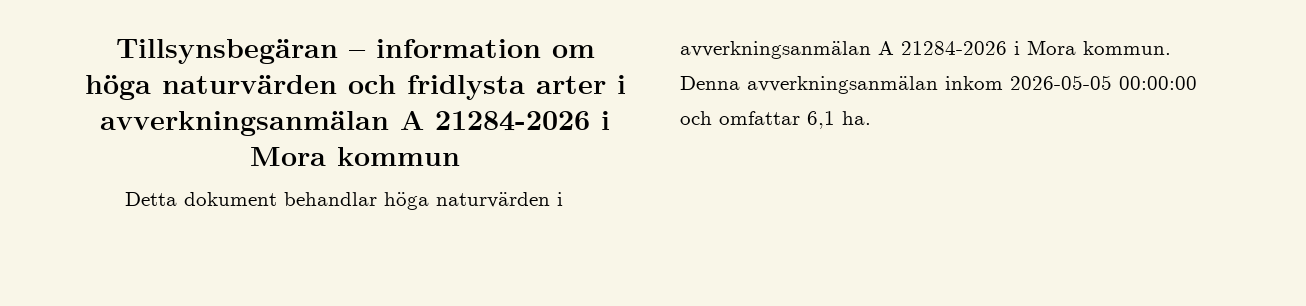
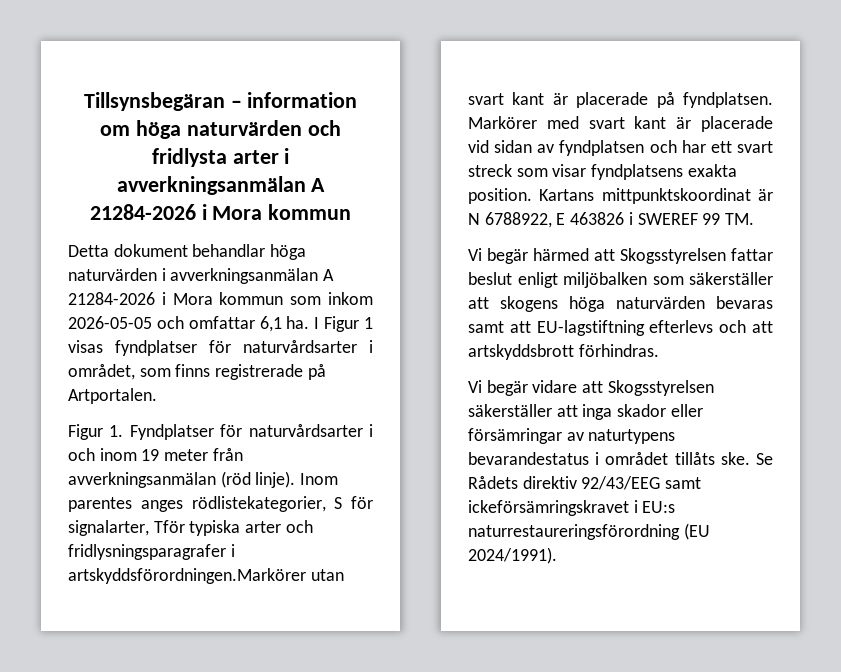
[1083,41,1171,55] [680,76,938,94] kommun. Denna avverkningsanmälan -> [219,292,322,305] kommun som
[1119,76,1197,90] 00:00:00 -> (152, 322) none
(871, 118) none -> [314,316,373,332] [68,340,373,356] [68,364,326,380] [68,388,157,404] [68,424,373,440] [68,448,243,461] [68,471,339,488] [68,496,373,512] [68,520,313,536] [68,544,235,560] [68,568,344,584] [468,92,773,108] [468,116,773,132] [468,140,773,156] [468,164,737,180] [468,188,773,204] [468,212,755,228] [468,248,773,264] [468,272,773,288] [468,296,773,312] [468,320,773,336] [468,344,659,360] [468,380,714,396] [468,404,703,420] [468,428,676,444] [468,452,773,465] [468,476,702,490] [468,500,676,516] [468,523,710,540] [468,547,557,564] I Figur 1 visas fyndplatser för naturvårdsarter i området, som finns registrerade på Artportalen. // Figur 1. Fyndplatser för naturvårdsarter i och inom 19 meter från avverkningsanmälan (röd linje). Inom parentes anges rödlistekategorier, S för signalarter, Tför typiska arter och fridlysningsparagrafer i artskyddsförordningen.Markörer utan svart kant är placerade på fyndplatsen. Markörer med svart kant är placerade vid sidan av fyndplatsen och har ett svart streck som visar fyndplatsens exakta position. Kartans mittpunktskoordinat är N 6788922, E 463826 i SWEREF 99 TM. // Vi begär härmed att Skogsstyrelsen fattar beslut enligt miljöbalken som säkerställer att skogens höga naturvärden bevaras samt att EU-lagstiftning efterlevs och att artskyddsbrott förhindras. // Vi begär vidare att Skogsstyrelsen säkerställer att inga skador eller försämringar av naturtypens bevarandestatus i området tillåts ske. Se Rådets direktiv 92/43/EEG samt ickeförsämringskravet i EU:s naturrestaureringsförordning (EU 2024/1991).

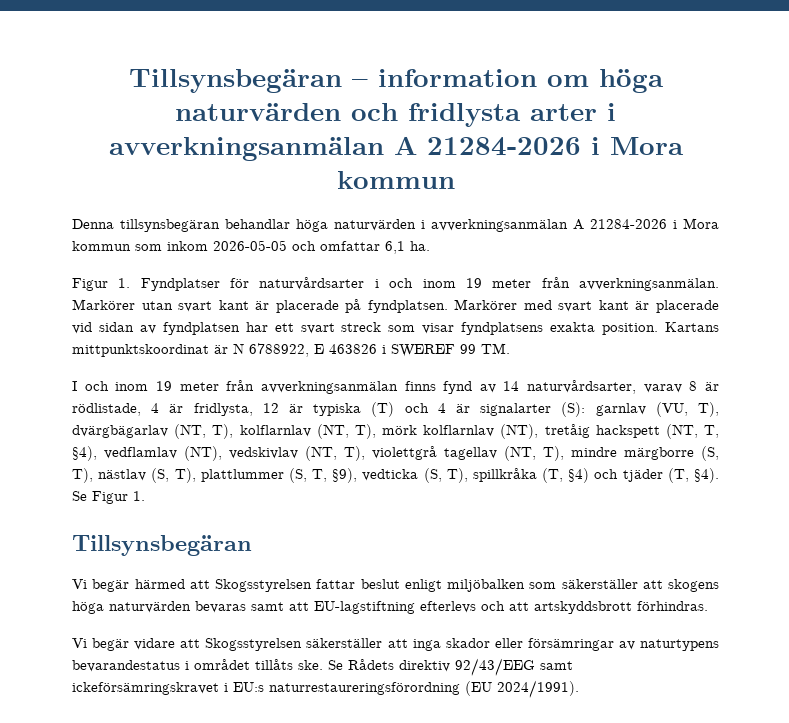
[68,244,188,257] Detta dokument -> [72,219,220,232] Denna tillsynsbegäran
[314,316,373,332] [68,340,373,356] [68,364,326,380] [68,388,157,404] I Figur 1 visas fyndplatser för naturvårdsarter i området, som finns registrerade på Artportalen. -> (430, 246) none
[68,471,339,488] [68,496,373,512] [68,520,313,536] [68,544,235,560] [68,568,306,584] avverkningsanmälan (röd linje). Inom parentes anges rödlistekategorier, S för signalarter, Tför typiska arter och fridlysningsparagrafer i artskyddsförordningen.Markörer -> [579,278,720,291] [72,299,135,310] avverkningsanmälan. Markörer
[649,140,677,153] och -> (240, 328) none
(755, 219) none -> [72,380,719,394] [72,402,719,417] [72,424,719,439] [72,446,719,461] [72,468,719,483] [72,491,145,504] [72,535,252,556] // I och inom 19 meter från avverkningsanmälan finns fynd av 14 naturvårdsarter, varav 8 är rödlistade, 4 är fridlysta, 12 är typiska (T) och 4 är signalarter (S): garnlav (VU, T), dvärgbägarlav (NT, T), kolflarnlav (NT, T), mörk kolflarnlav (NT), tretåig hackspett (NT, T, §4), vedflamlav (NT), vedskivlav (NT, T), violettgrå tagellav (NT, T), mindre märgborre (S, T), nästlav (S, T), plattlummer (S, T, §9), vedticka (S, T), spillkråka (T, §4) och tjäder (T, §4). Se Figur 1. // Tillsynsbegäran

